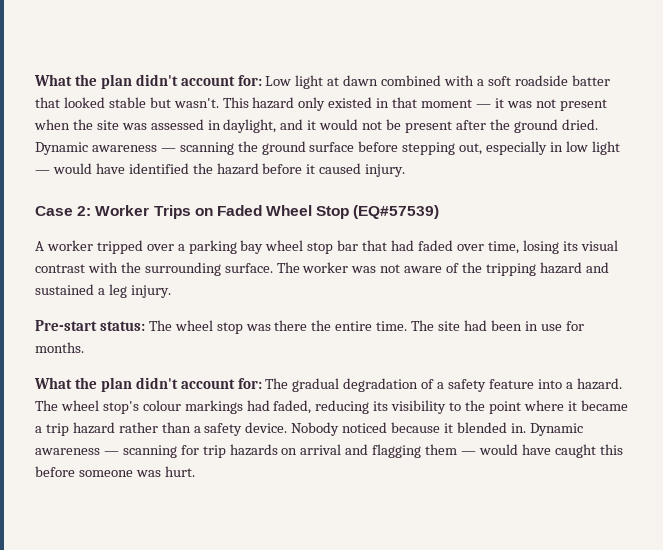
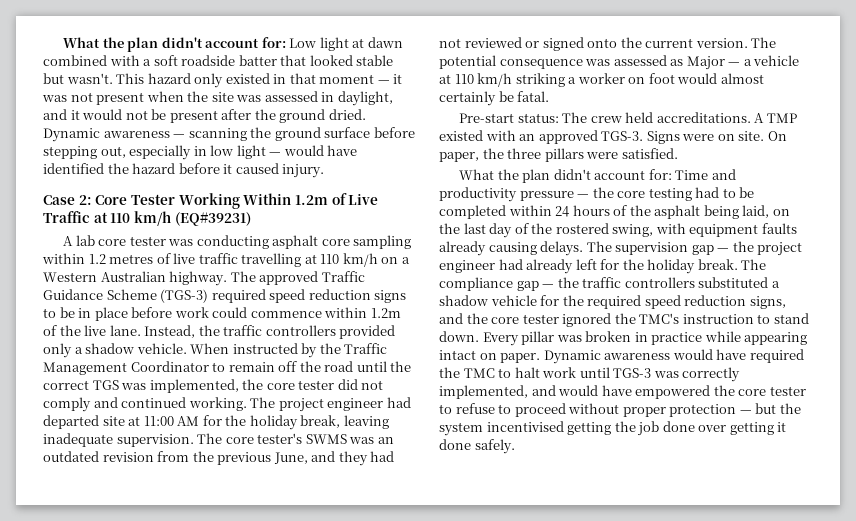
[95,205,440,219] [35,240,618,254] [35,262,609,276] [35,284,171,298] [35,320,584,334] [35,342,84,353] [34,377,622,392] [35,400,628,414] [35,422,583,436] [35,444,623,458] [35,466,195,477] Worker Trips on Faded Wheel Stop (EQ#57539) // A worker tripped over a parking bay wheel stop bar that had faded over time, losing its visual contrast with the surrounding surface. The worker was not aware of the tripping hazard and sustained a leg injury. // Pre-start status: The wheel stop was there the entire time. The site had been in use for months. // What the plan didn't account for: The gradual degradation of a safety feature into a hazard. The wheel stop's colour markings had faded, reducing its visibility to the point where it became a trip hazard rather than a safety device. Nobody noticed because it blended in. Dynamic awareness — scanning for trip hazards on arrival and flagging them — would have caught this before someone was hurt. -> [95,193,379,209] [43,211,251,226] [63,235,412,249] [42,253,410,267] [43,271,365,286] [43,289,407,303] [43,307,401,321] [43,325,396,339] [43,343,388,358] [43,361,412,375] [43,379,384,393] [43,397,411,412] [43,415,389,430] [43,433,394,447] [43,451,395,466] [439,37,777,51] [439,55,800,70] [439,73,764,87] [439,91,550,106] [459,112,797,123] [439,130,787,144] [439,148,678,162] [459,169,736,183] [439,187,755,202] [439,205,790,219] [439,223,797,238] [439,241,803,256] [439,259,767,274] [439,277,780,291] [439,295,786,309] [439,313,809,327] [439,331,808,346] [439,349,804,364] [439,367,741,382] [439,385,806,399] [439,403,801,417] [439,421,787,436] [439,439,515,454] Core Tester Working Within 1.2m of Live Traffic at 110 km/h (EQ#39231) // A lab core tester was conducting asphalt core sampling within 1.2 metres of live traffic travelling at 110 km/h on a Western Australian highway. The approved Traffic Guidance Scheme (TGS-3) required speed reduction signs to be in place before work could commence within 1.2m of the live lane. Instead, the traffic controllers provided only a shadow vehicle. When instructed by the Traffic Management Coordinator to remain off the road until the correct TGS was implemented, the core tester did not comply and continued working. The project engineer had departed site at 11:00 AM for the holiday break, leaving inadequate supervision. The core tester's SWMS was an outdated revision from the previous June, and they had not reviewed or signed onto the current version. The potential consequence was assessed as Major — a vehicle at 110 km/h striking a worker on foot would almost certainly be fatal. // Pre-start status: The crew held accreditations. A TMP existed with an approved TGS-3. Signs were on site. On paper, the three pillars were satisfied. // What the plan didn't account for: Time and productivity pressure — the core testing had to be completed within 24 hours of the asphalt being laid, on the last day of the rostered swing, with equipment faults already causing delays. The supervision gap — the project engineer had already left for the holiday break. The compliance gap — the traffic controllers substituted a shadow vehicle for the required speed reduction signs, and the core tester ignored the TMC's instruction to stand down. Every pillar was broken in practice while appearing intact on paper. Dynamic awareness would have required the TMC to halt work until TGS-3 was correctly implemented, and would have empowered the core tester to refuse to proceed without proper protection — but the system incentivised getting the job done over getting it done safely.

